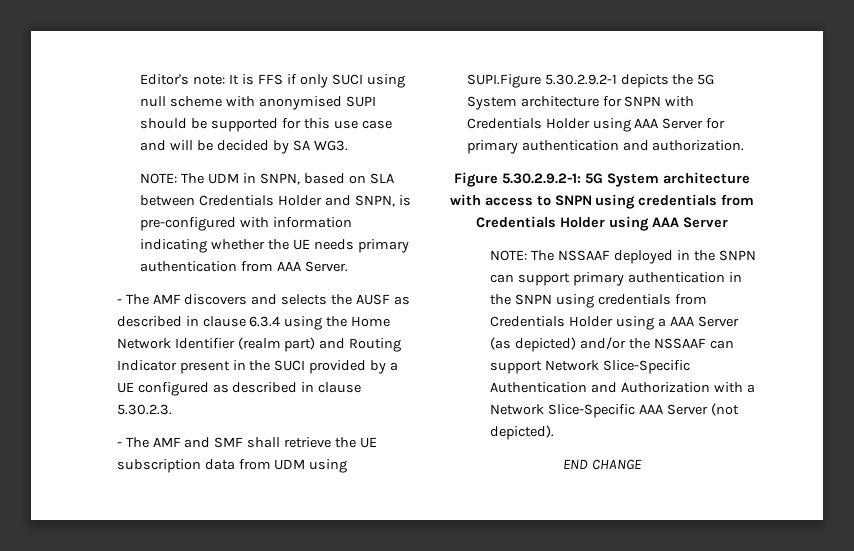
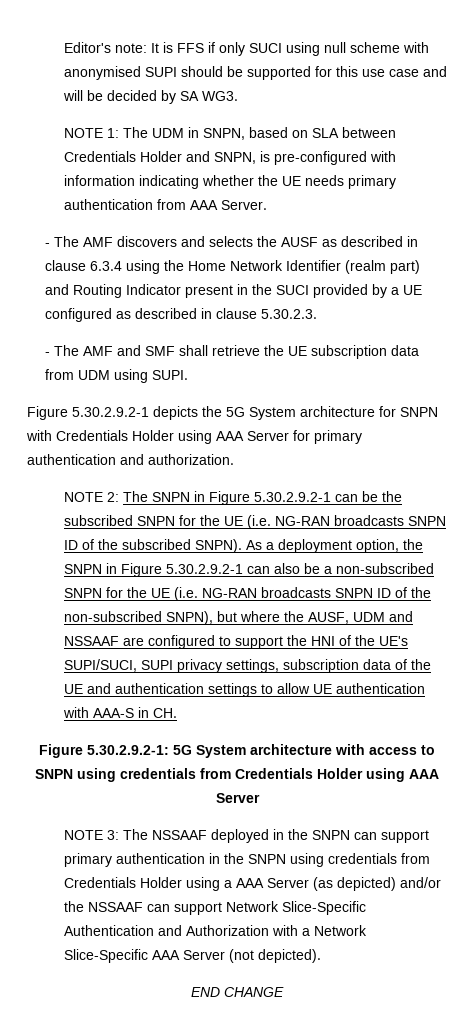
[140,173,178,184] NOTE: -> [63,128,119,138] NOTE 1:
[466,74,541,88] SUPI.Figure -> [152,370,189,380] [27,406,68,420] SUPI. // Figure
(745, 145) none -> [63,491,402,505] [63,515,446,529] [63,539,423,553] [63,563,434,577] [63,587,431,601] [63,611,413,625] [63,635,408,649] [63,659,431,673] [63,683,425,697] [62,707,177,718] // NOTE 2: The SNPN in Figure 5.30.2.9.2-1 can be the subscribed SNPN for the UE (i.e. NG-RAN broadcasts SNPN ID of the subscribed SNPN). As a deployment option, the SNPN in Figure 5.30.2.9.2-1 can also be a non-subscribed SNPN for the UE (i.e. NG-RAN broadcasts SNPN ID of the non-subscribed SNPN), but where the AUSF, UDM and NSSAAF are configured to support the HNI of the UE's SUPI/SUCI, SUPI privacy settings, subscription data of the UE and authentication settings to allow UE authentication with AAA-S in CH.
[490,250,528,261] NOTE: -> [63,830,119,840] NOTE 3:

